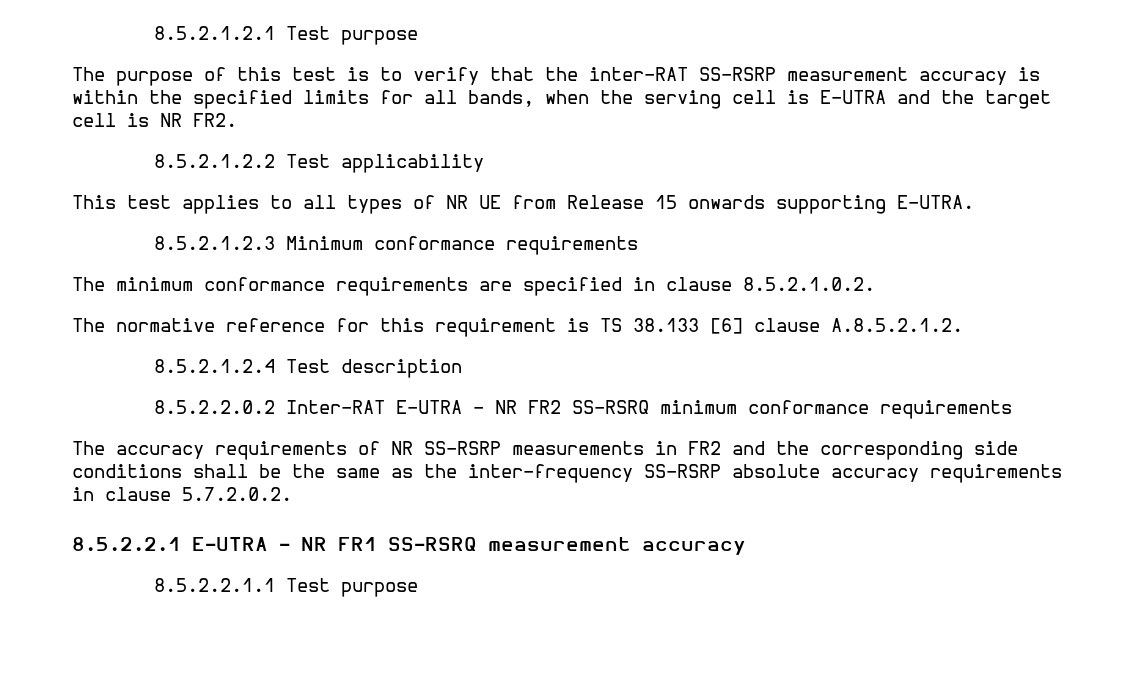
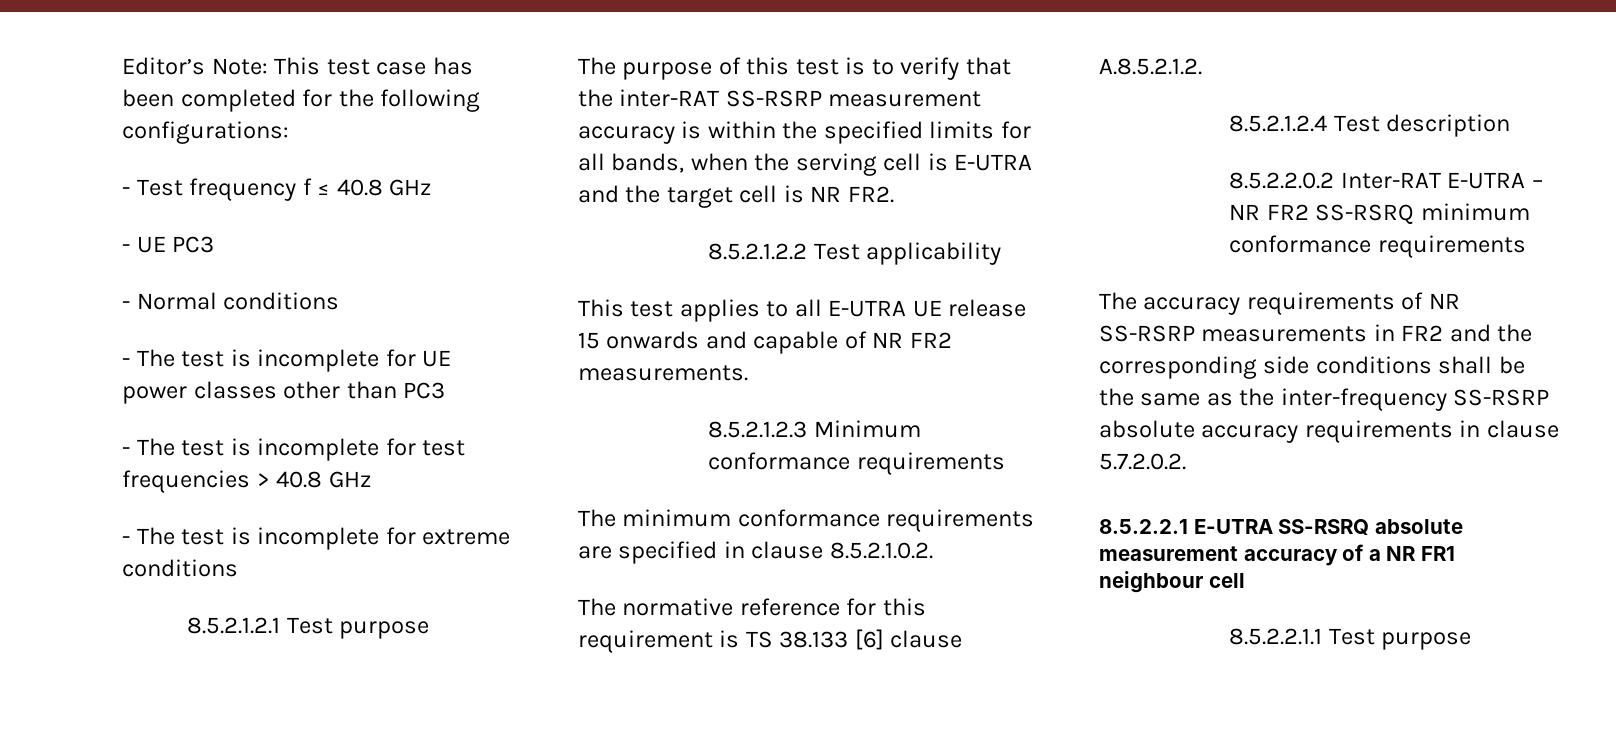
(153, 33) none -> [122,57,473,75] [122,89,481,112] [122,121,290,144] [122,178,432,201] [122,236,215,253] [122,292,340,310] [122,349,452,372] [122,381,446,404] [122,438,466,461] [122,470,371,493] [122,527,511,550] [122,559,239,577] Editor’s Note: This test case has been completed for the following configurations: // - Test frequency f ≤ 40.8 GHz // - UE PC3 // - Normal conditions // - The test is incomplete for UE power classes other than PC3 // - The test is incomplete for test frequencies > 40.8 GHz // - The test is incomplete for extreme conditions //
[347,195,974,214] types of NR UE from Release 15 onwards supporting E-UTRA. -> [828,299,1027,317] [578,331,952,354] [578,365,748,381] E-UTRA UE release 15 onwards and capable of NR FR2 measurements.
[279,537,746,555] – NR FR1 SS-RSRQ measurement accuracy -> [1278,519,1463,536] [1099,544,1455,566] [1099,571,1245,593] SS-RSRQ absolute measurement accuracy of a NR FR1 neighbour cell

